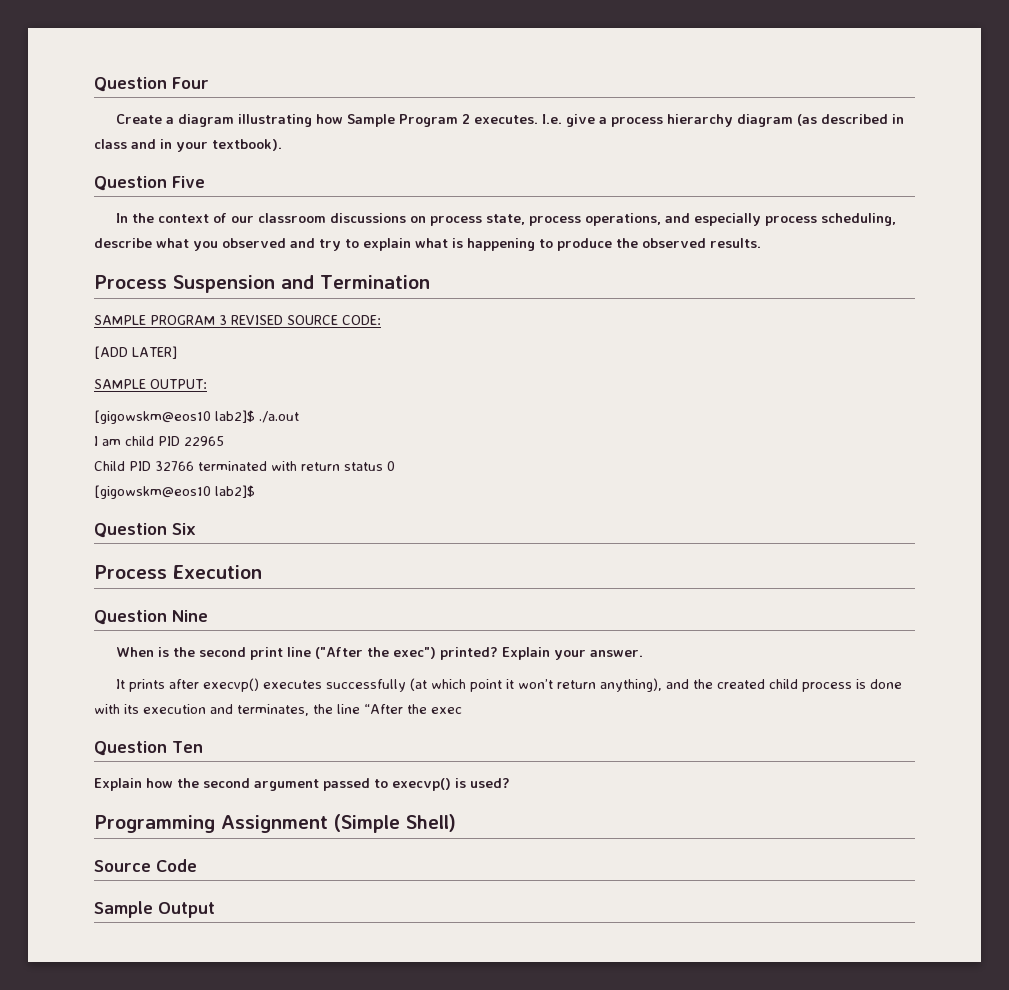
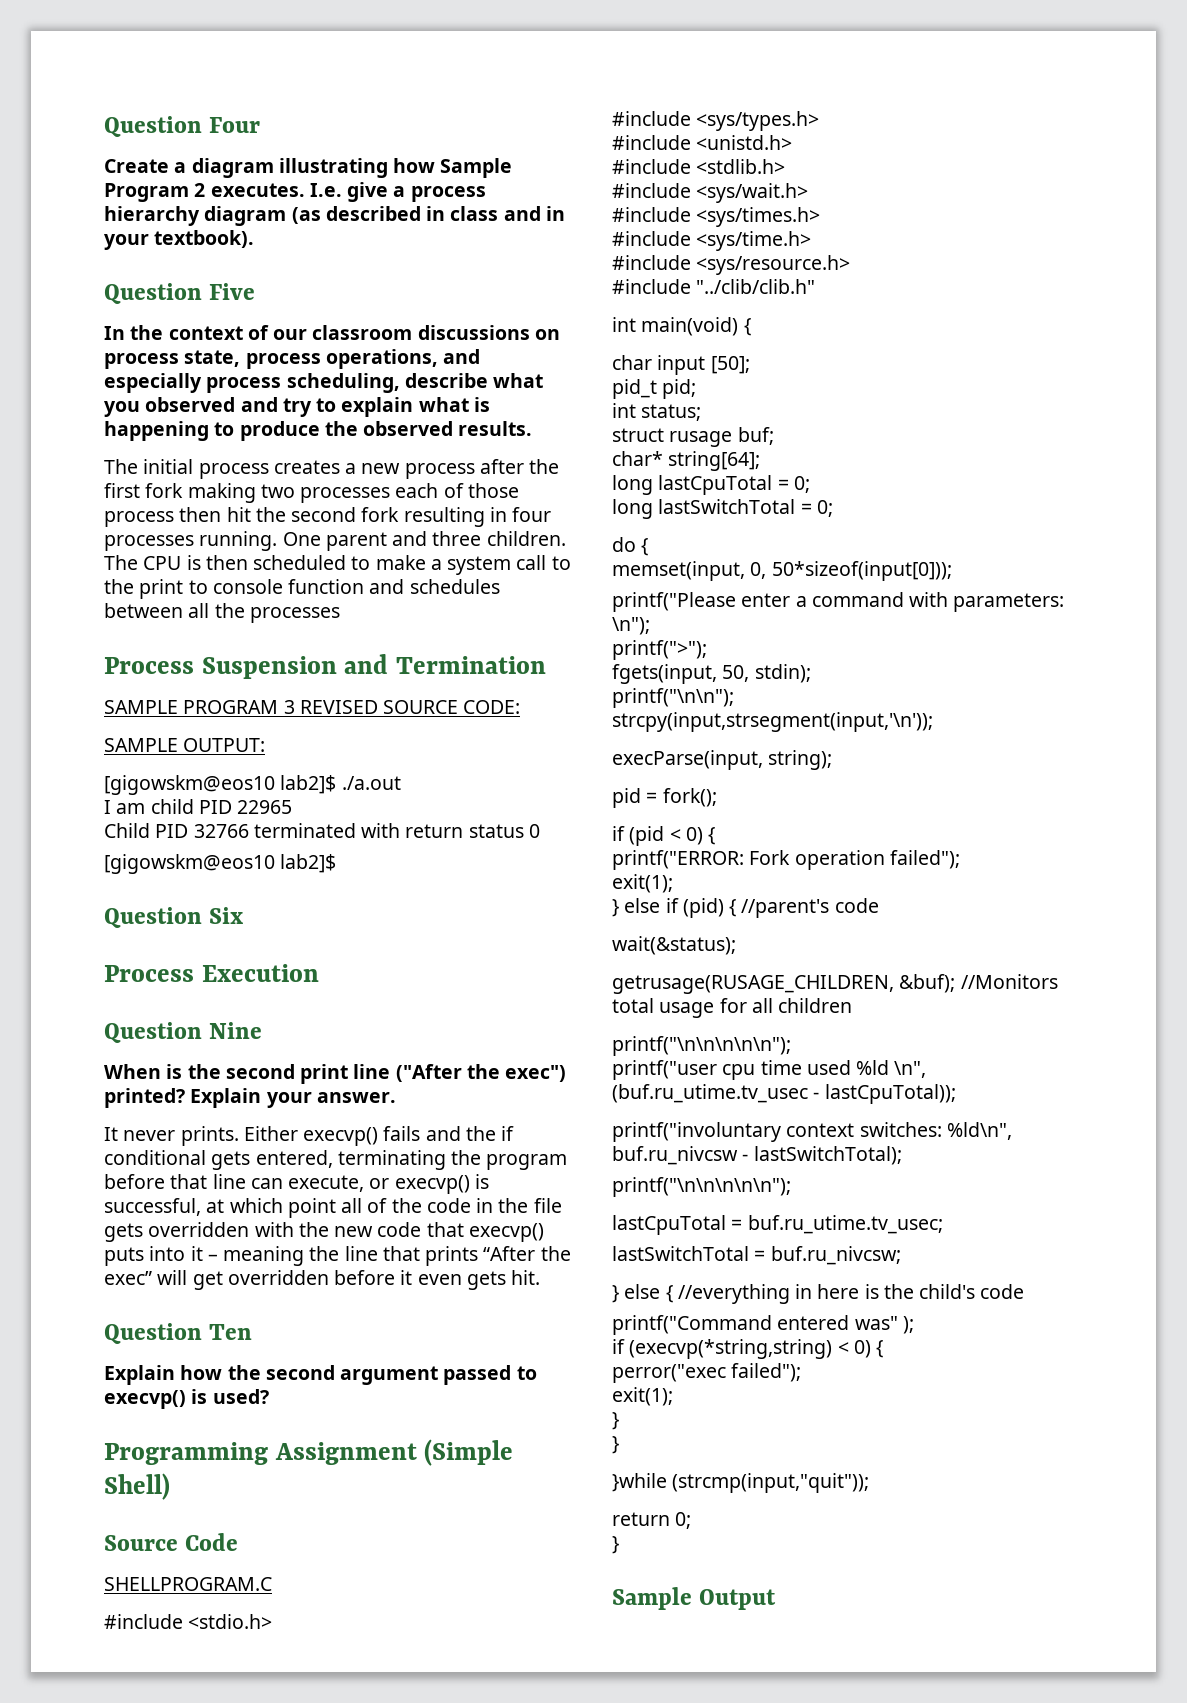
(761, 243) none -> [104,459,560,479] [104,483,519,503] [104,507,552,527] [104,531,566,551] [104,555,571,575] [104,579,500,599] [104,603,340,623] // The initial process creates a new process after the first fork making two processes each of those process then hit the second fork resulting in four processes running. One parent and three children. The CPU is then scheduled to make a system call to the print to console function and schedules between all the processes
[94,346,177,359] // [ADD LATER] -> (521, 707) none
[129,678,903,692] [94,704,462,716] prints after execvp() executes successfully (at which point it won’t return anything), and the created child process is done with its execution and terminates, the line “After the exec -> [123,1126,515,1146] [104,1150,568,1170] [104,1174,489,1194] [104,1198,562,1218] [104,1222,544,1242] [104,1246,571,1266] [104,1270,541,1290] never prints. Either execvp() fails and the if conditional gets entered, terminating the program before that line can execute, or execvp() is successful, at which point all of the code in the file gets overridden with the new code that execvp() puts into it – meaning the line that prints “After the exec” will get overridden before it even gets hit.
(197, 865) none -> [104,1577,272,1591] [104,1614,273,1629] [612,111,820,131] [612,135,793,150] [612,159,786,174] [612,183,809,203] [612,207,821,227] [612,231,812,251] [612,255,851,275] [612,279,816,294] [612,317,751,336] [612,355,750,375] [612,379,697,399] [612,403,702,421] [612,427,774,447] [612,451,761,471] [612,475,810,495] [612,499,833,519] [612,537,649,556] [612,561,952,581] [612,592,1065,612] [612,617,650,635] [612,640,707,660] [612,664,811,684] [612,688,734,708] [612,712,933,732] [612,750,833,770] [612,788,717,808] [612,826,716,846] [612,850,960,870] [612,874,673,893] [612,898,879,918] [612,936,736,955] [612,974,1058,994] [612,998,853,1018] [612,1036,791,1056] [612,1060,927,1080] [612,1084,956,1104] [612,1122,1012,1142] [612,1146,902,1165] [612,1177,791,1197] [612,1215,943,1235] [612,1246,901,1265] [612,1284,1025,1304] [612,1315,914,1335] [612,1339,884,1359] [612,1363,802,1383] [612,1387,673,1406] [612,1412,619,1430] [612,1436,619,1454] [612,1473,870,1493] [612,1512,692,1529] [612,1536,619,1554] // SHELLPROGRAM.C // #include <stdio.h> // #include <sys/types.h> // #include <unistd.h> // #include <stdlib.h> // #include <sys/wait.h> // #include <sys/times.h> // #include <sys/time.h> // #include <sys/resource.h> // #include "../clib/clib.h" // int main(void) { // char input [50]; // pid_t pid; // int status; // struct rusage buf; // char* string[64]; // long lastCpuTotal = 0; // long lastSwitchTotal = 0; // do { // memset(input, 0, 50*sizeof(input[0])); // printf("Please enter a command with parameters: \n"); // printf(">"); // fgets(input, 50, stdin); // printf("\n\n"); // strcpy(input,strsegment(input,'\n')); // execParse(input, string); // pid = fork(); // if (pid < 0) { // printf("ERROR: Fork operation failed"); // exit(1); // } else if (pid) { //parent's code // wait(&status); // getrusage(RUSAGE_CHILDREN, &buf); //Monitors total usage for all children // printf("\n\n\n\n\n"); // printf("user cpu time used %ld \n", (buf.ru_utime.tv_usec - lastCpuTotal)); // printf("involuntary context switches: %ld\n", buf.ru_nivcsw - lastSwitchTotal); // printf("\n\n\n\n\n"); // lastCpuTotal = buf.ru_utime.tv_usec; // lastSwitchTotal = buf.ru_nivcsw; // } else { //everything in here is the child's code // printf("Command entered was" ); // if (execvp(*string,string) < 0) { // perror("exec failed"); // exit(1); // } // } // }while (strcmp(input,"quit")); // return 0; // }

